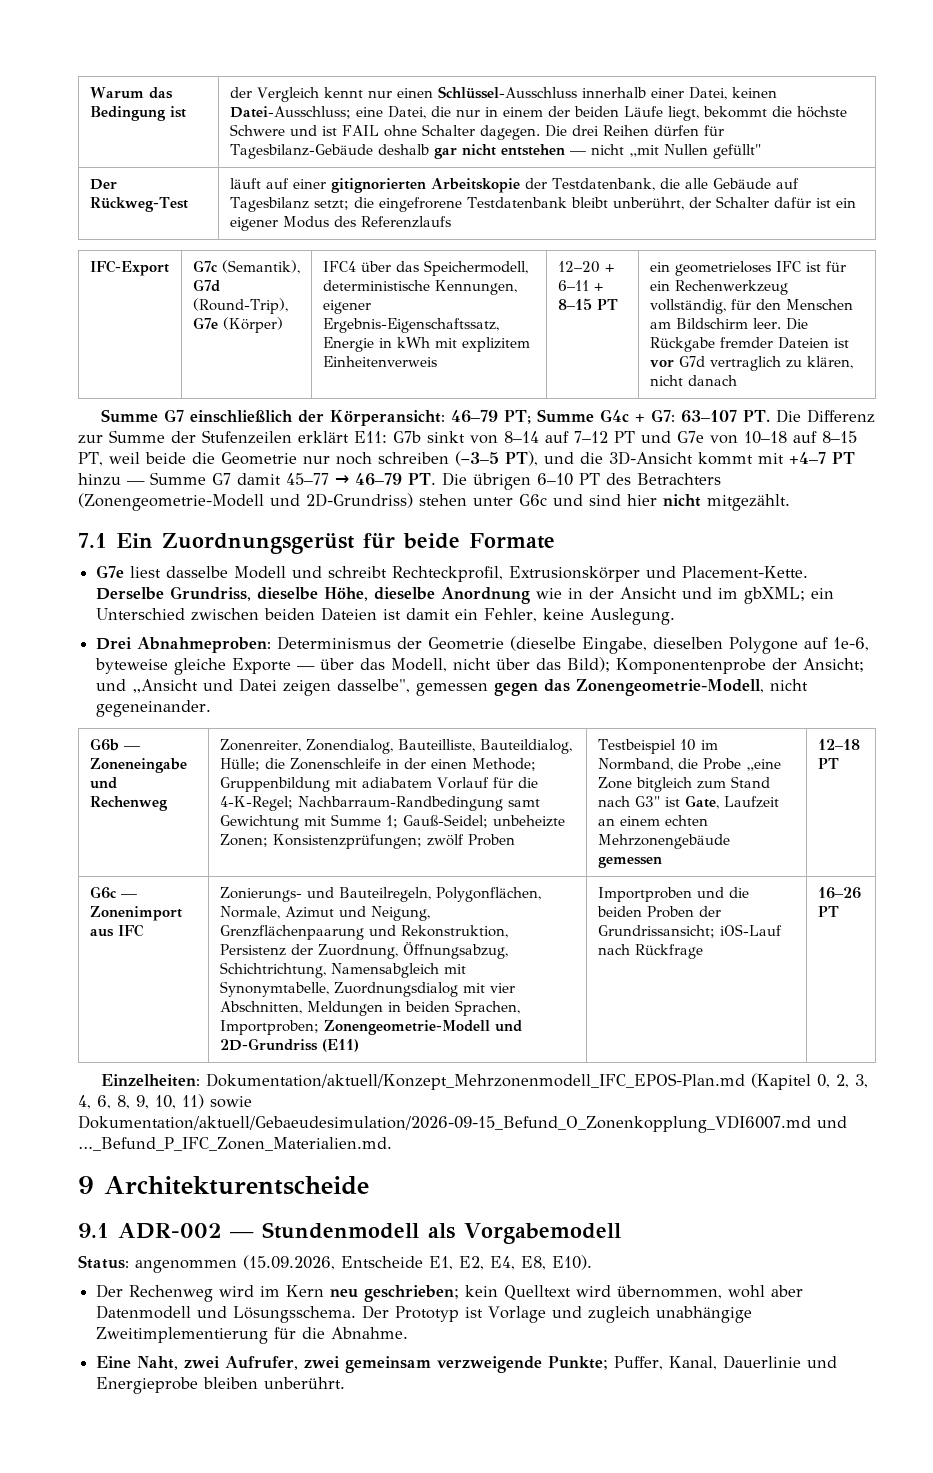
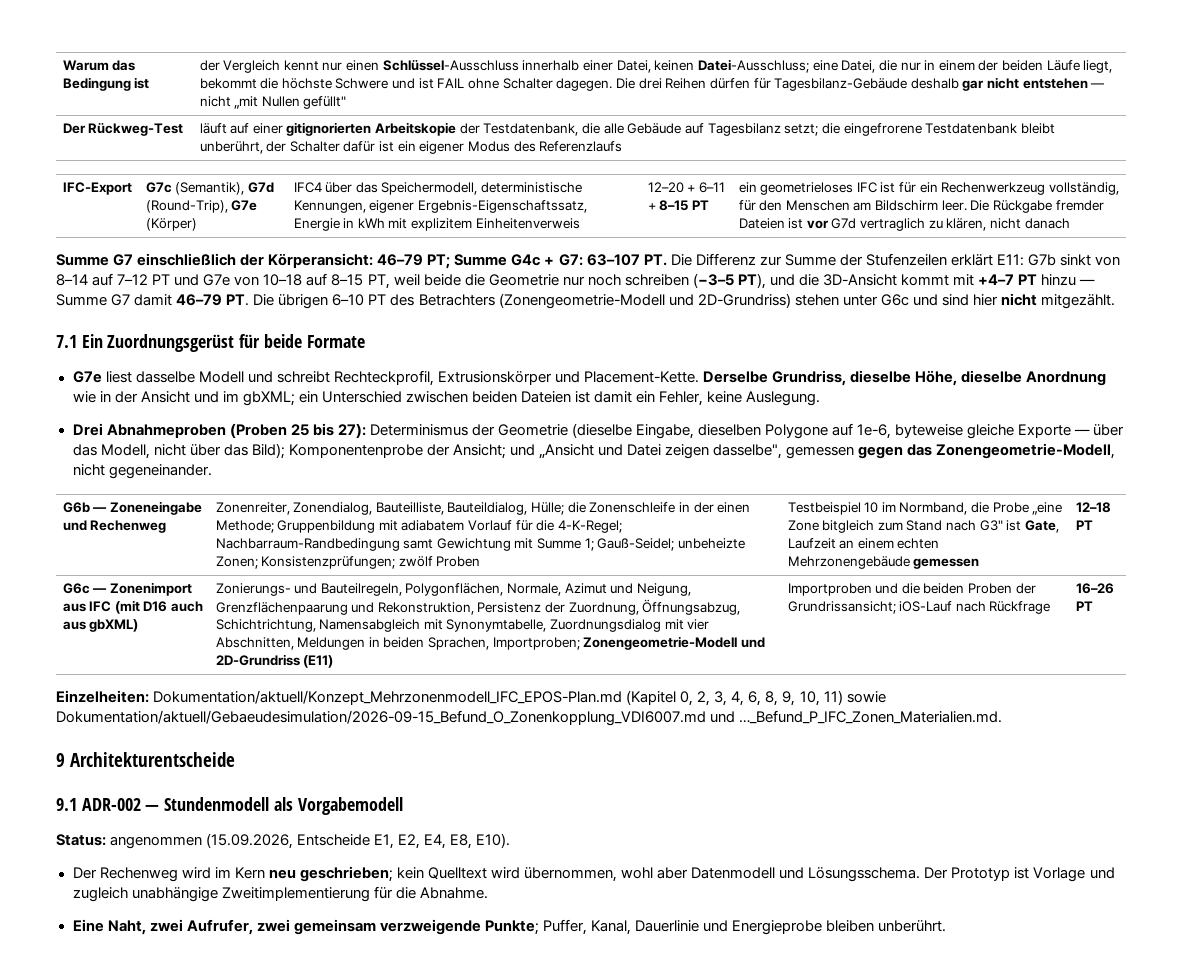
[286,473,349,485] 45–77 → -> (173, 300) none
[137,637,272,653] Abnahmeproben: -> [106,423,366,438] Abnahmeproben (Proben 25 bis 27):
(144, 930) none -> [114,600,204,614] [62,619,139,632] (mit D16 auch aus gbXML)

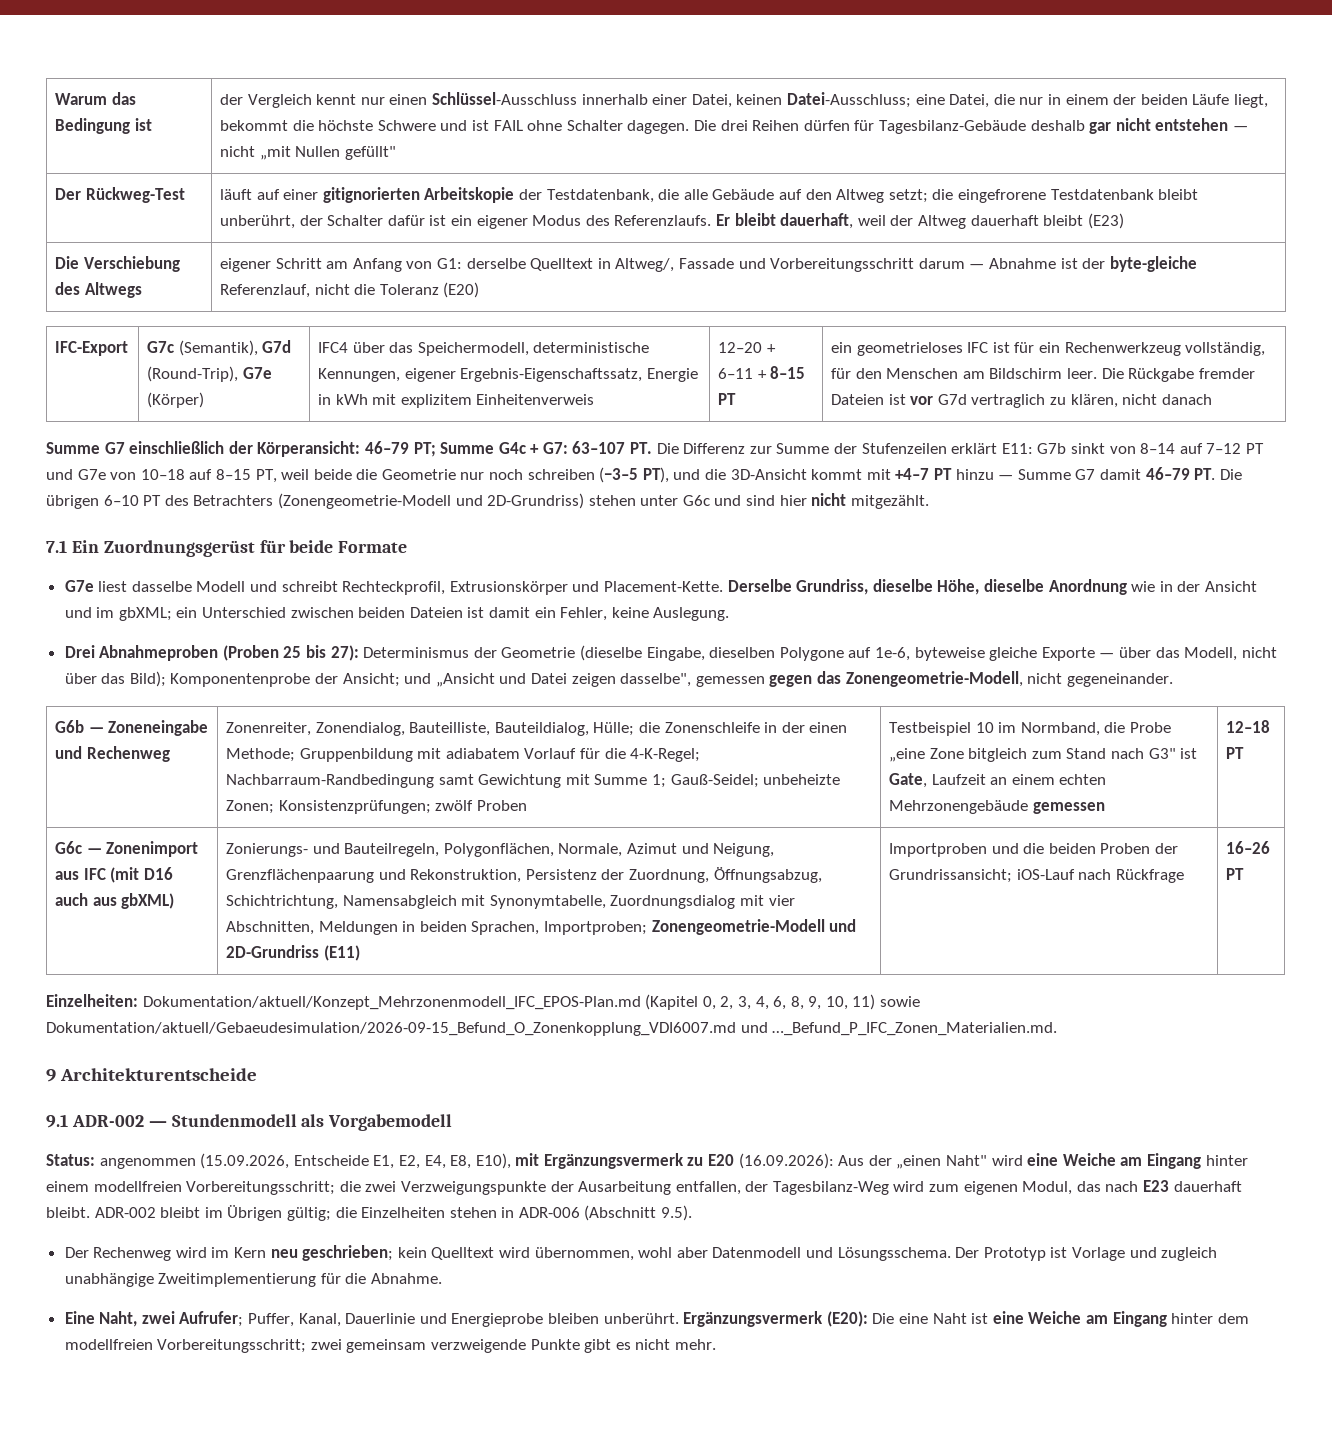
[707,123,781,136] Tagesbilanz -> [805,189,885,203] den Altweg
[539,141,623,152] Referenzlaufs -> [614,213,1124,229] [55,256,180,272] [55,282,142,298] [220,256,1197,272] [220,282,480,298] Referenzlaufs. Er bleibt dauerhaft, weil der Altweg dauerhaft bleibt (E23) // Die Verschiebung des Altwegs | eigener Schritt am Anfang von G1: derselbe Quelltext in Altweg/, Fassade und Vorbereitungsschritt darum — Abnahme ist der byte-gleiche Referenzlauf, nicht die Toleranz (E20)
[476,833,511,848] E10). -> [475,1153,1248,1169] [46,1180,1242,1195] [46,1205,693,1221] E10), mit Ergänzungsvermerk zu E20 (16.09.2026): Aus der „einen Naht" wird eine Weiche am Eingang hinter einem modellfreien Vorbereitungsschritt; die zwei Verzweigungspunkte der Ausarbeitung entfallen, der Tagesbilanz-Weg wird zum eigenen Modul, das nach E23 dauerhaft bleibt. ADR-002 bleibt im Übrigen gültig; die Einzelheiten stehen in ADR-006 (Abschnitt 9.5).
[186,919,539,935] Aufrufer, zwei gemeinsam verzweigende Punkte; -> [179,1311,244,1327] Aufrufer;
(947, 926) none -> [683,1311,1249,1327] [64,1339,717,1353] Ergänzungsvermerk (E20): Die eine Naht ist eine Weiche am Eingang hinter dem modellfreien Vorbereitungsschritt; zwei gemeinsam verzweigende Punkte gibt es nicht mehr.

